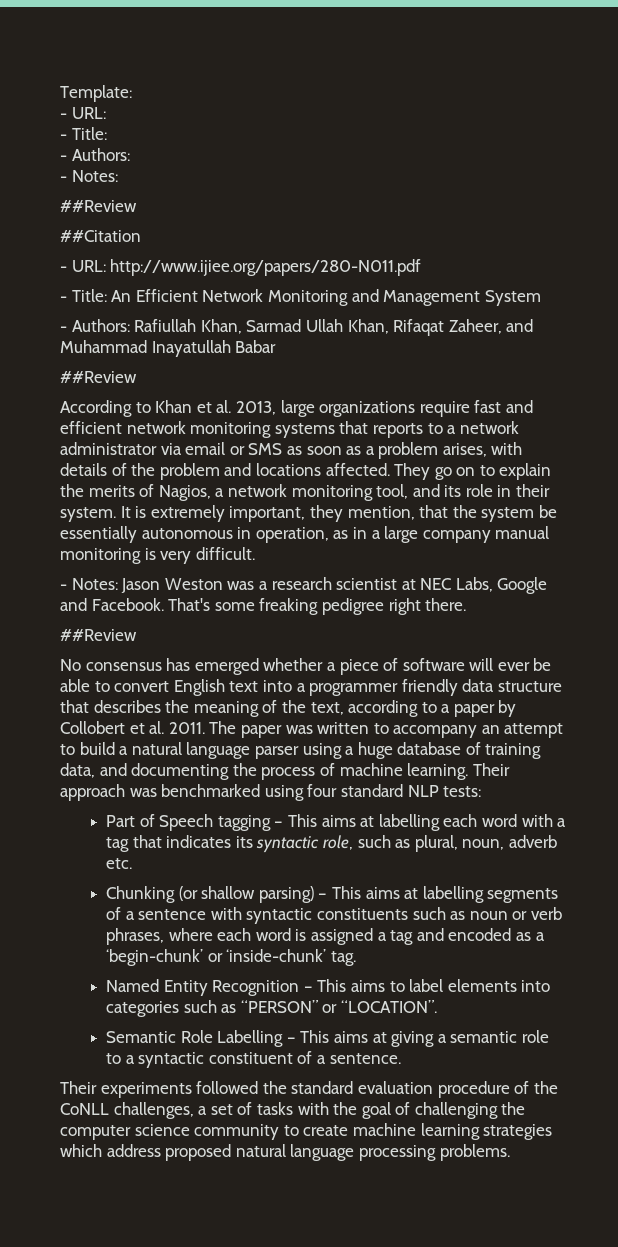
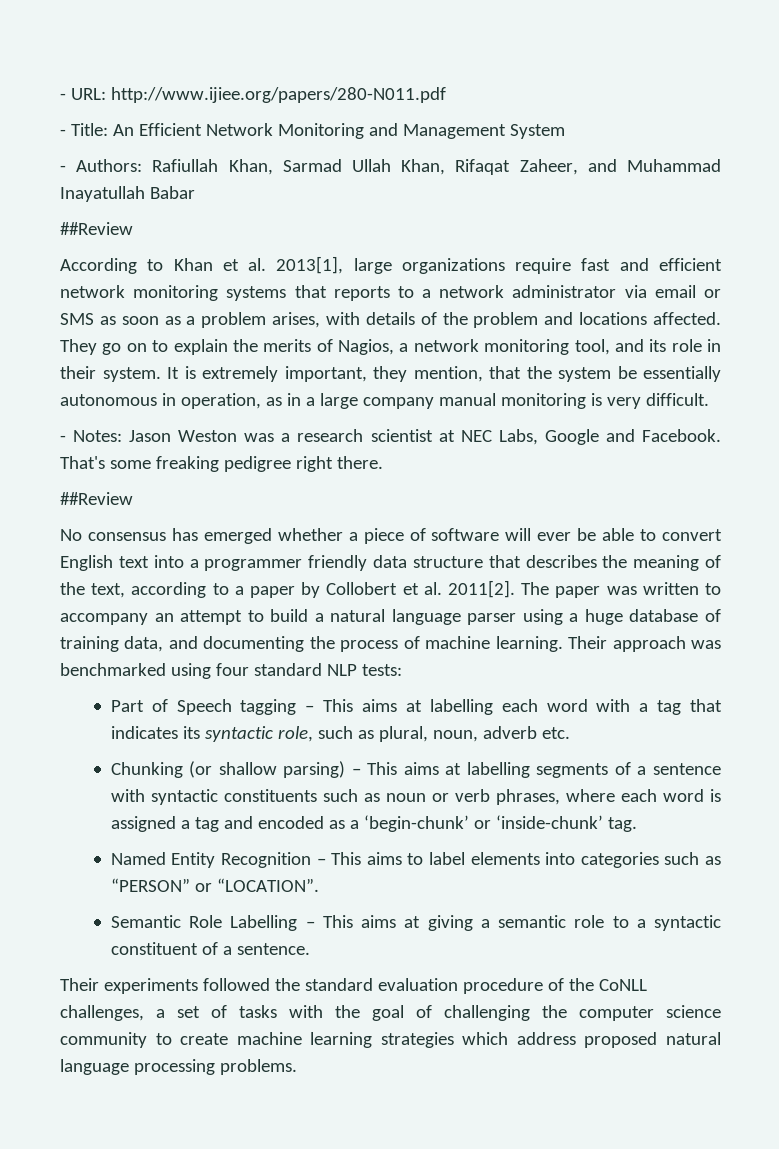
[60,85,132,102] [60,107,106,119] [60,127,107,140] [60,148,130,161] [60,170,118,182] [60,200,137,212] [60,230,141,242] Template: // - URL: // - Title: // - Authors: // - Notes: // ##Review // ##Citation // -> (60, 96) none
[235,401,276,415] 2013, -> [276,256,344,274] 2013[1],
[168,722,205,734] 2011. -> [447,580,515,598] 2011[2].

